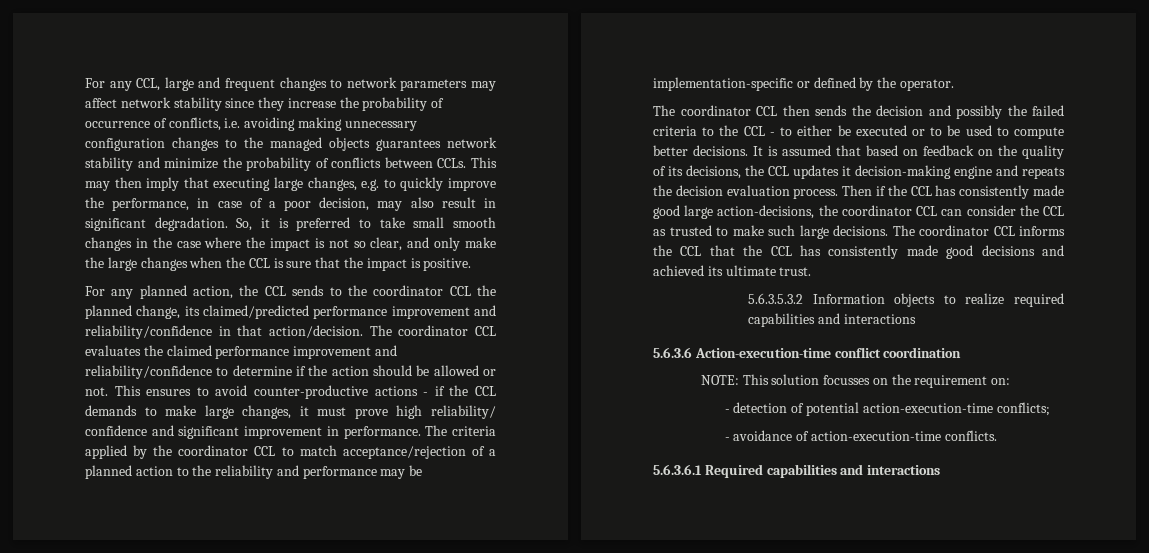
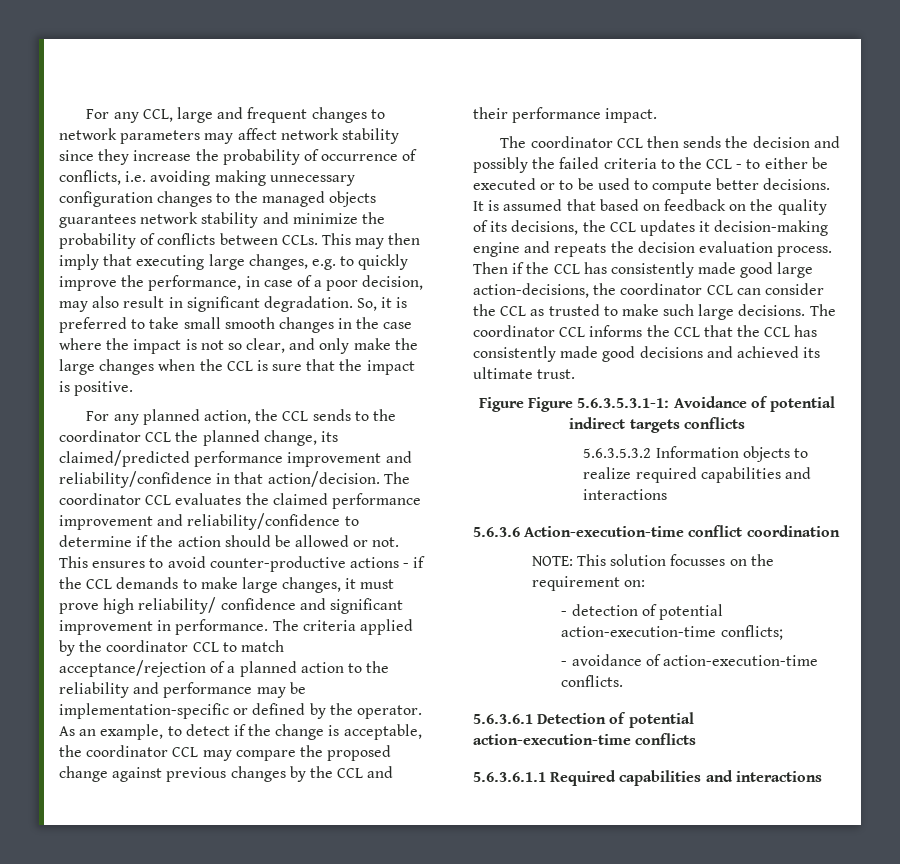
(954, 85) none -> [59,724,422,740] [59,745,392,761] [59,766,394,782] [473,107,658,123] As an example, to detect if the change is acceptable, the coordinator CCL may compare the proposed change against previous changes by the CCL and their performance impact.
(812, 271) none -> [479,396,835,412] [569,417,745,433] // Figure Figure 5.6.3.5.3.1-1: Avoidance of potential indirect targets conflicts
(702, 469) none -> [537,712,694,728] [473,733,697,745] [473,772,546,782] Detection of potential action-execution-time conflicts // 5.6.3.6.1.1

